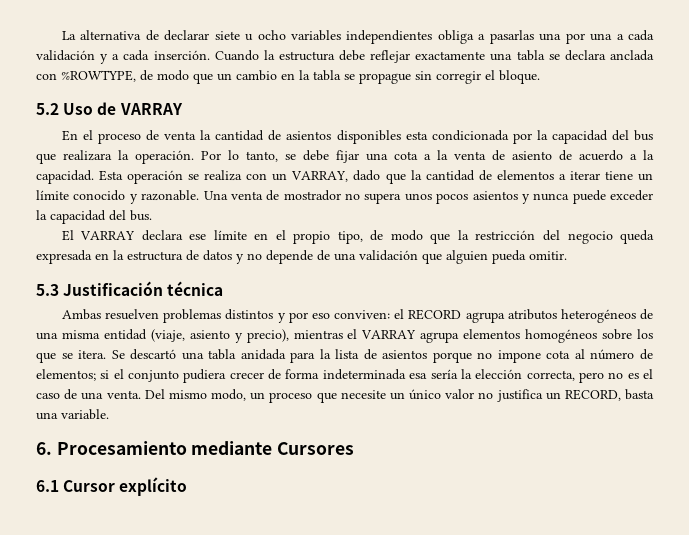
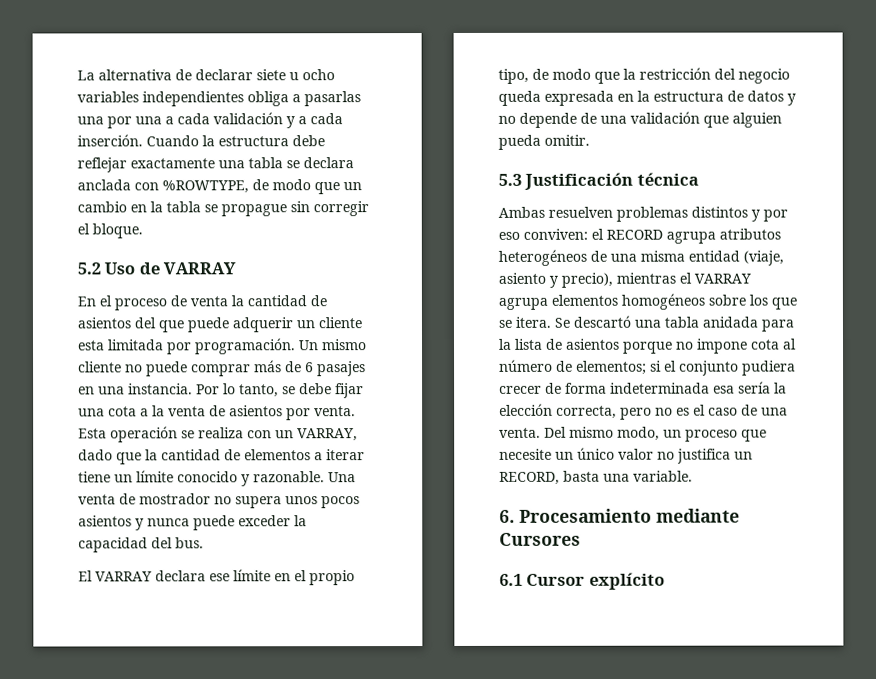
[336,130,654,144] [36,150,194,164] disponibles esta condicionada por la capacidad del bus que realizara la operación. -> [134,317,362,333] [78,338,367,355] [78,360,366,377] [78,383,193,395] del que puede adquerir un cliente esta limitada por programación. Un mismo cliente no puede comprar más de 6 pasajes en una instancia.
[512,150,654,161] [36,170,94,184] asiento de acuerdo a la capacidad. -> [229,405,356,421] asientos por venta.

